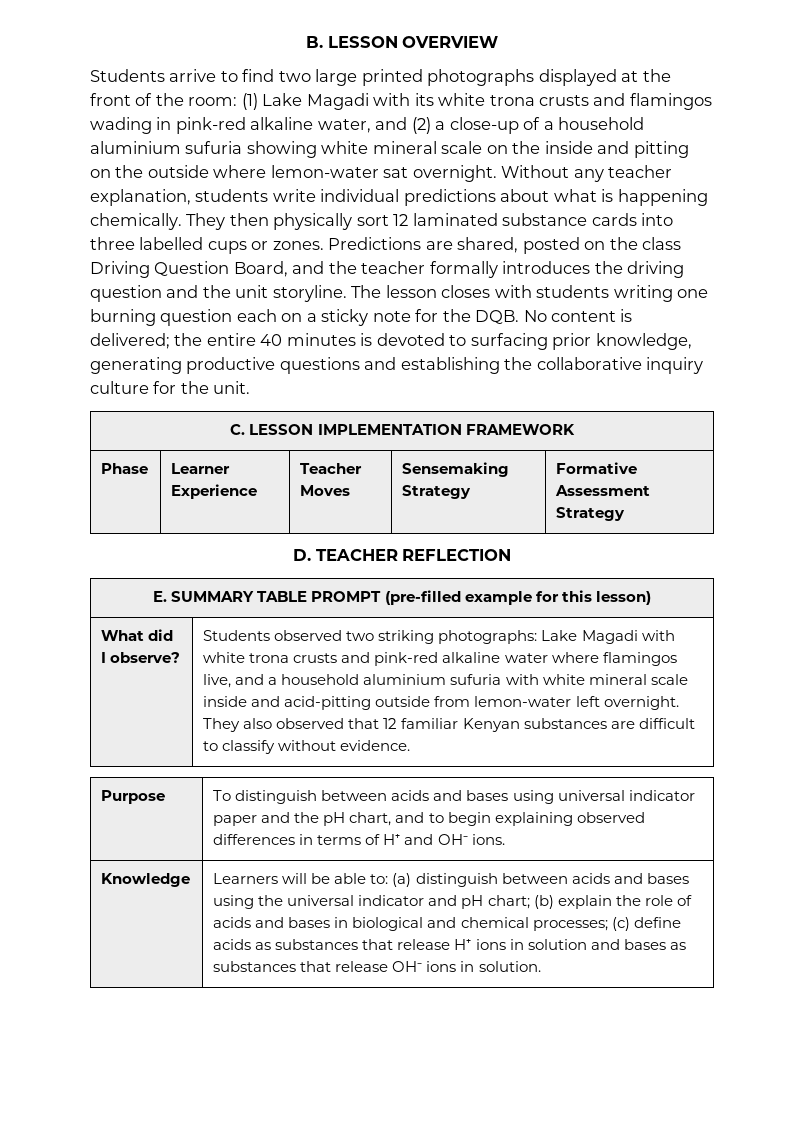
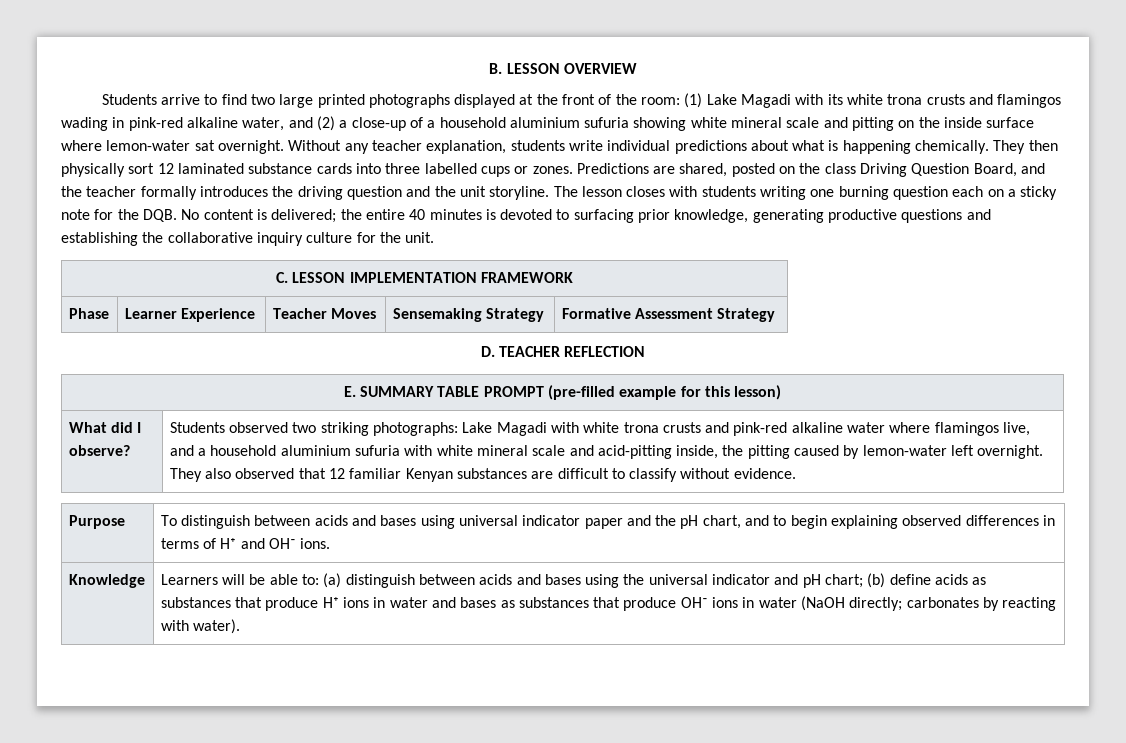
[486,141,593,154] on the inside -> (820, 122) none
[147,165,209,178] outside -> [944,117,1035,128] inside surface
[203,696,248,707] inside -> (566, 450) none
[375,696,471,707] outside from -> [676,445,860,459] inside, the pitting caused by
[557,895,692,909] [213,917,630,931] explain the role of acids and bases in biological and chemical processes; (c) -> (886, 580) none
[397,939,451,950] release -> [265,597,319,611] produce
[527,939,587,950] solution -> [389,597,428,608] water
[335,961,389,972] release -> [623,597,677,611] produce
[478,961,541,972] solution. -> [758,596,1057,611] [160,619,240,634] water (NaOH directly; carbonates by reacting with water).

